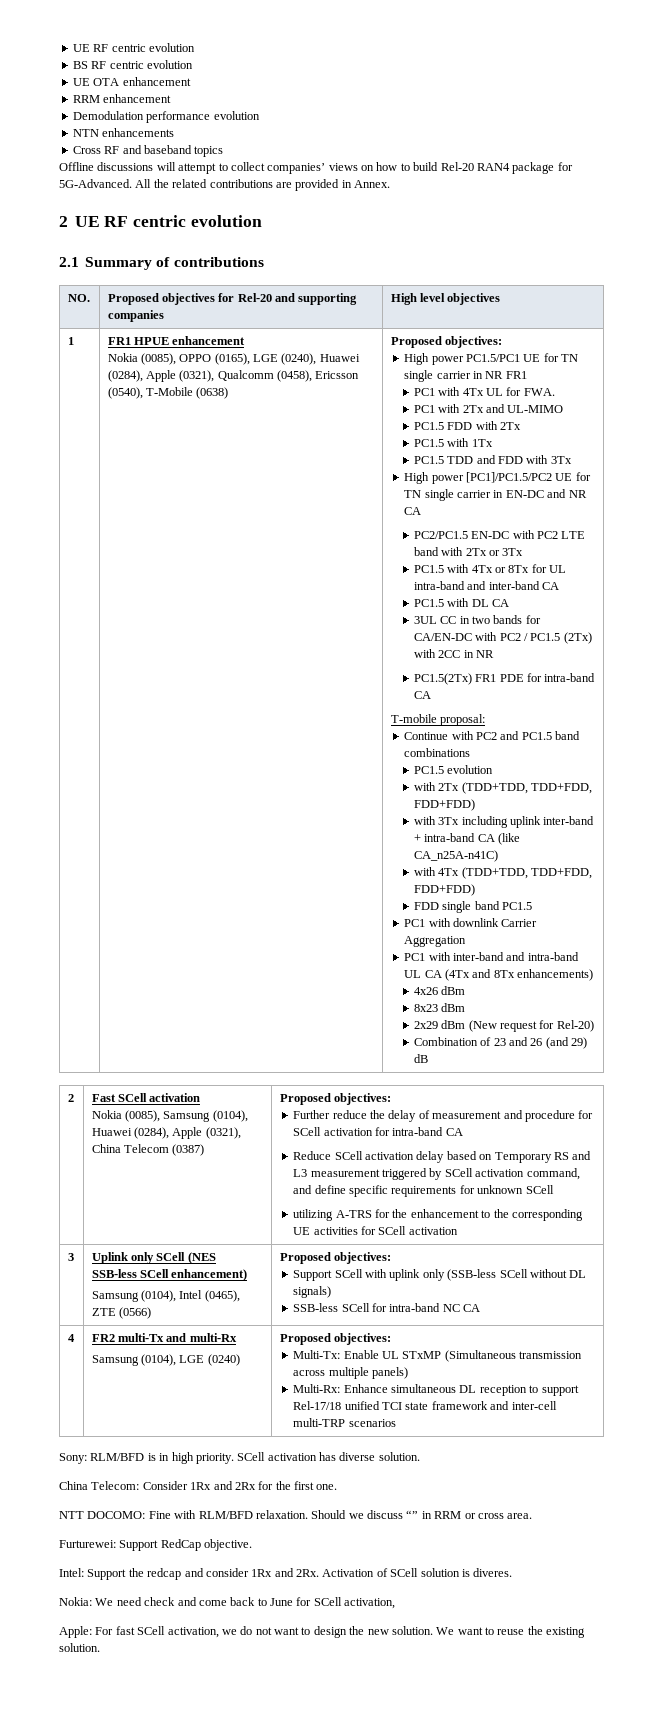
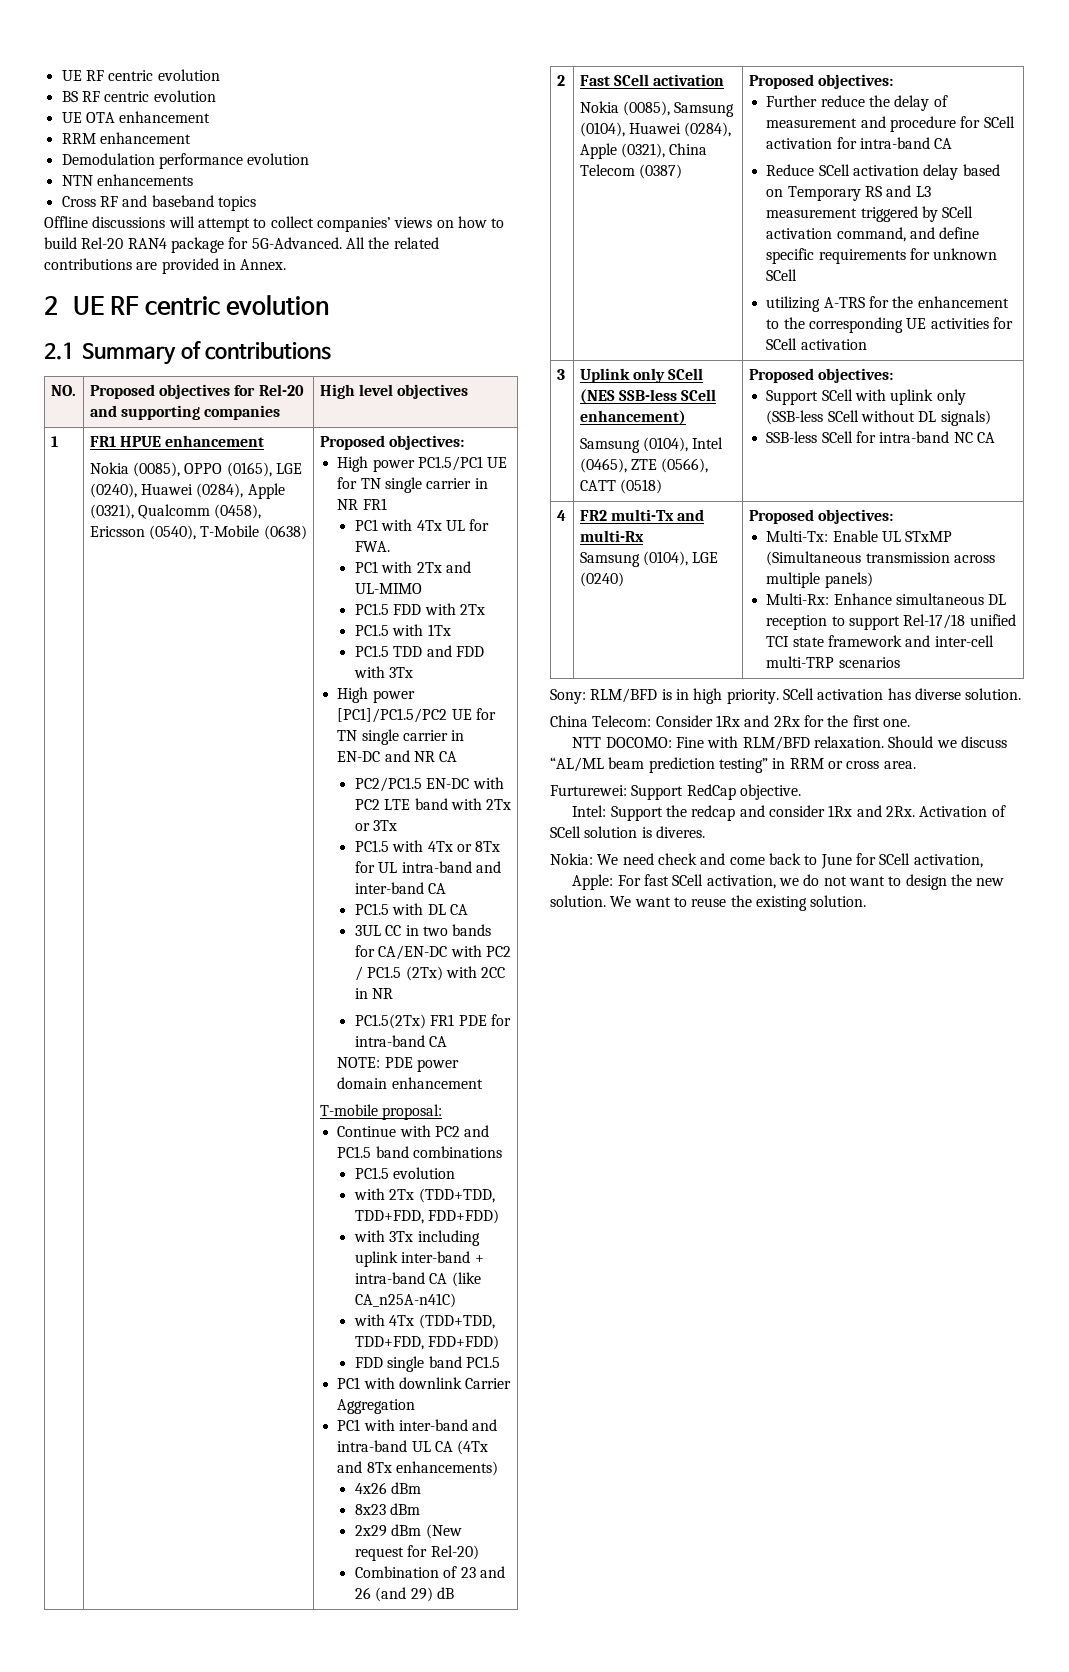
(431, 695) none -> [337,1057,459,1072] [337,1077,483,1089] // NOTE: PDE power domain enhancement
[118,1307,151,1319] (0566) -> [661,458,709,473] [579,479,663,494] (0566), CATT (0518)
[406,1510,419,1519] “” -> [550,757,768,773] “AL/ML beam prediction testing”

